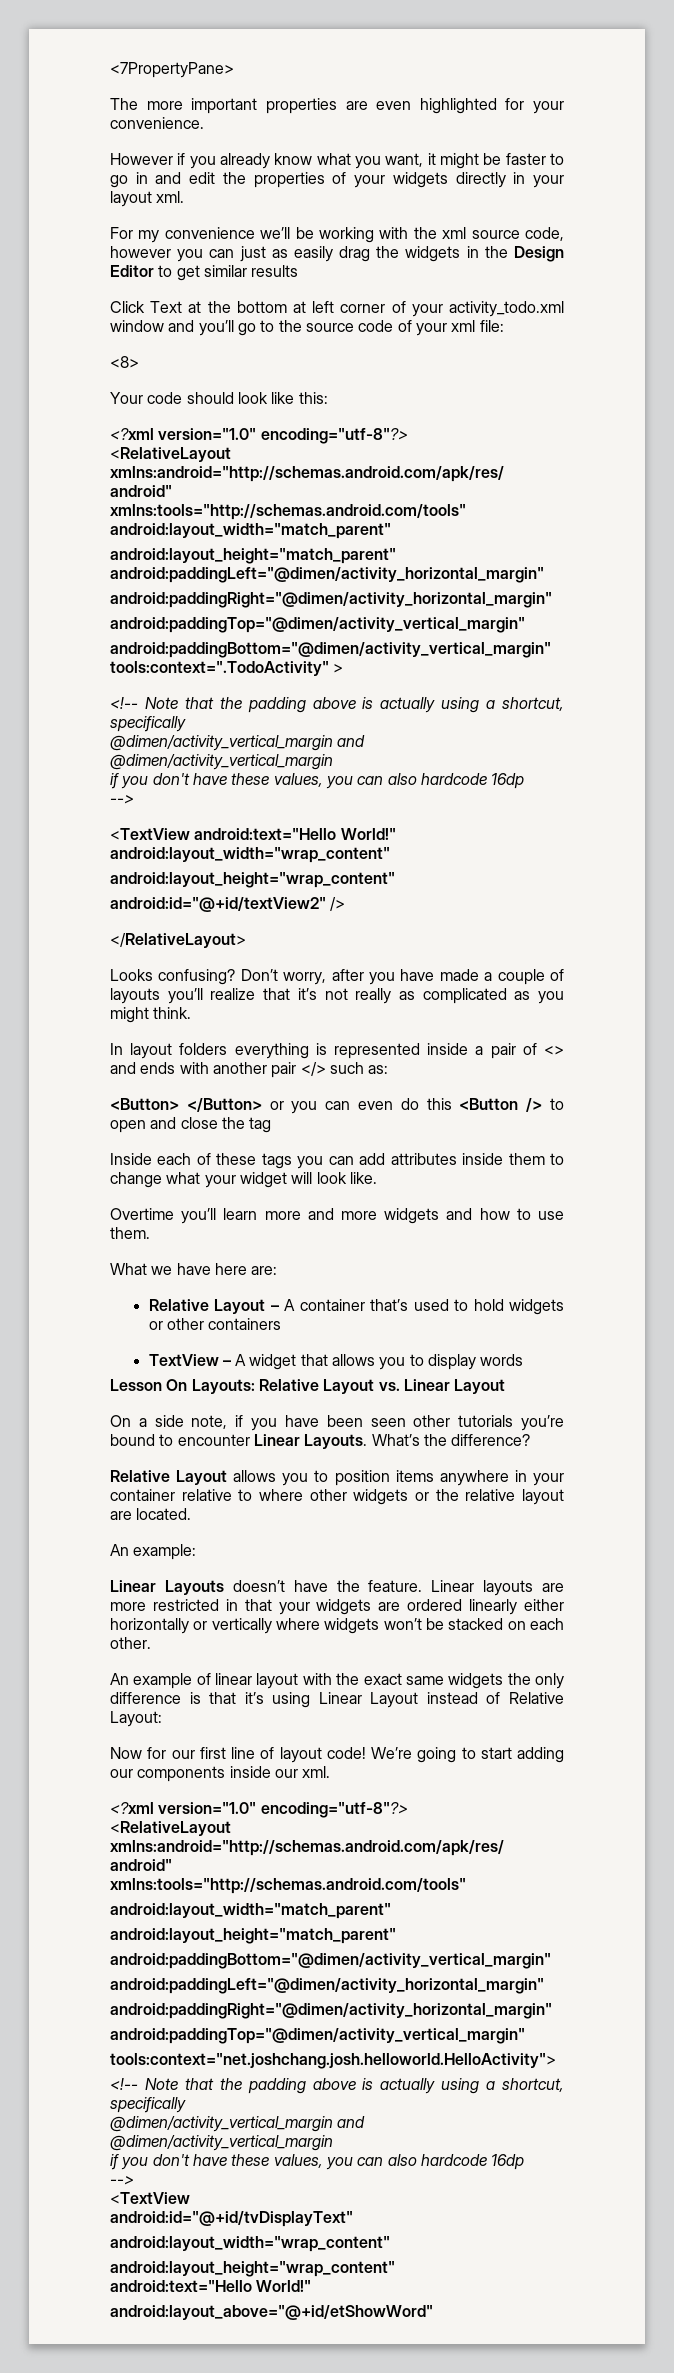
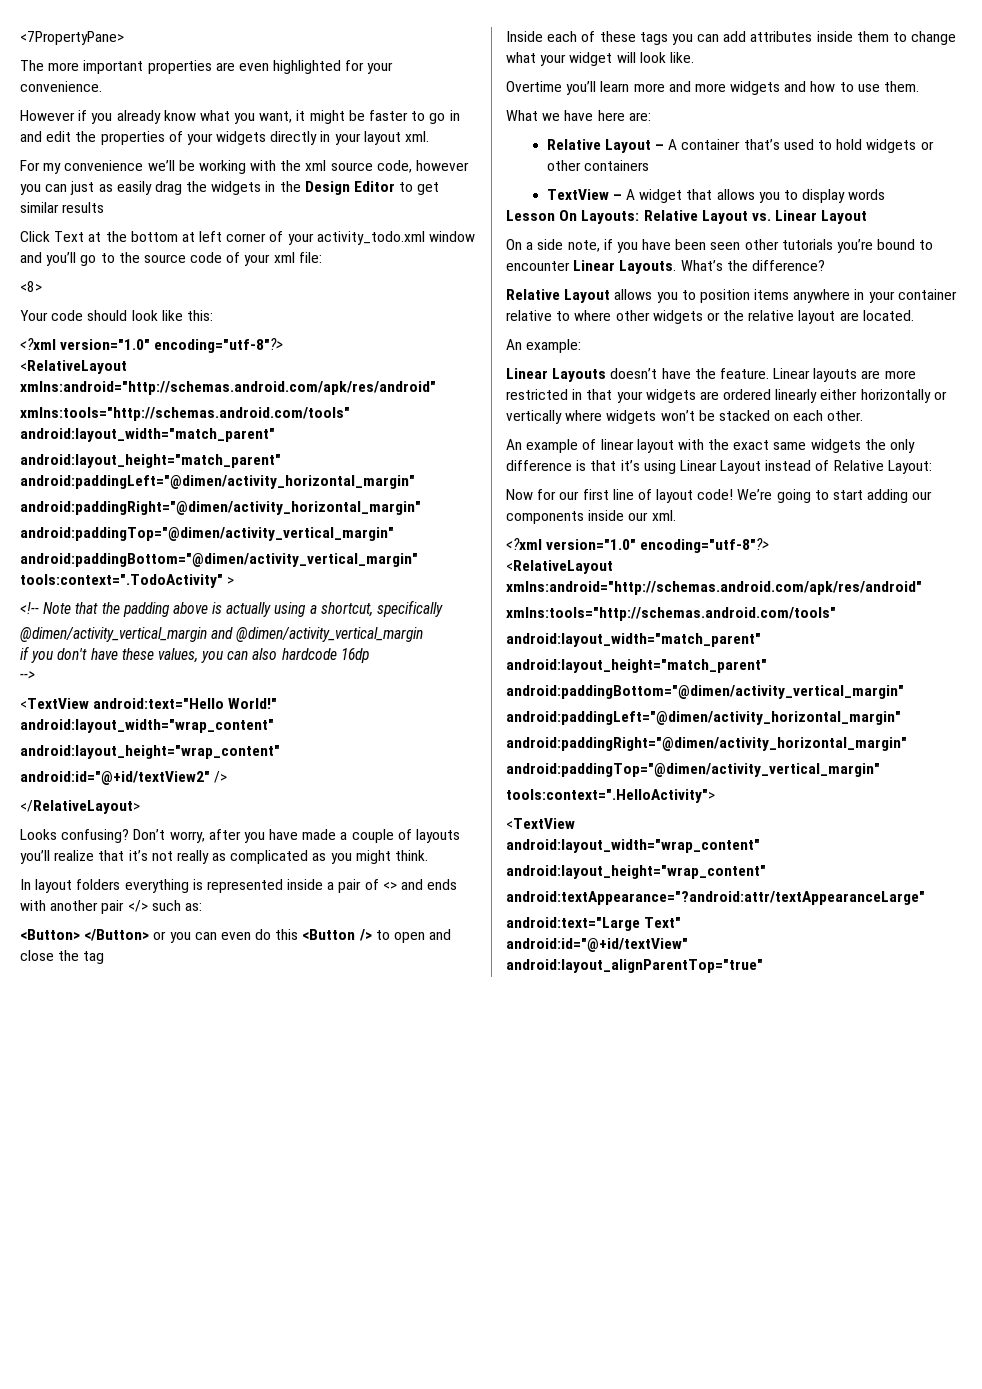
[110,2053,556,2069] [110,2078,564,2094] [110,2097,186,2113] [110,2116,366,2132] [110,2135,333,2151] [110,2154,525,2170] [110,2176,134,2185] [110,2192,190,2204] [110,2211,353,2227] [110,2236,390,2252] [110,2261,395,2277] [110,2280,312,2292] [110,2305,433,2320] tools:context="net.joshchang.josh.helloworld.HelloActivity"> // <!-- Note that the padding above is actually using a shortcut, specifically // @dimen/activity_vertical_margin and @dimen/activity_vertical_margin // if you don't have these values, you can also hardcode 16dp // --> // <TextView // android:id="@+id/tvDisplayText" // android:layout_width="wrap_content" // android:layout_height="wrap_content" // android:text="Hello World!" // android:layout_above="@+id/etShowWord" -> [506,789,715,803] [506,818,575,829] [506,839,760,853] [506,865,766,879] [506,891,925,905] [506,917,682,931] [506,938,688,952] [506,959,763,973] tools:context=".HelloActivity"> // <TextView // android:layout_width="wrap_content" // android:layout_height="wrap_content" // android:textAppearance="?android:attr/textAppearanceLarge" // android:text="Large Text" // android:id="@+id/textView" // android:layout_alignParentTop="true"

